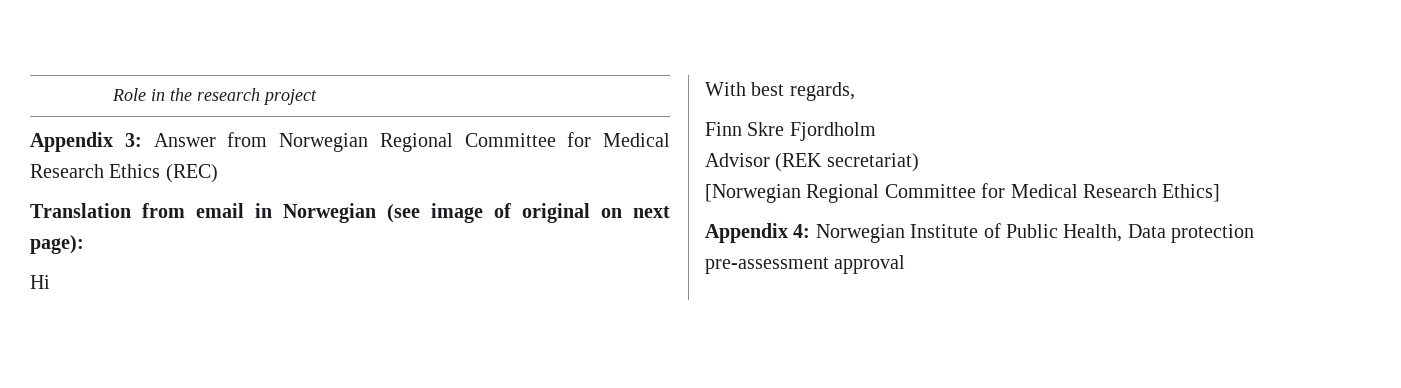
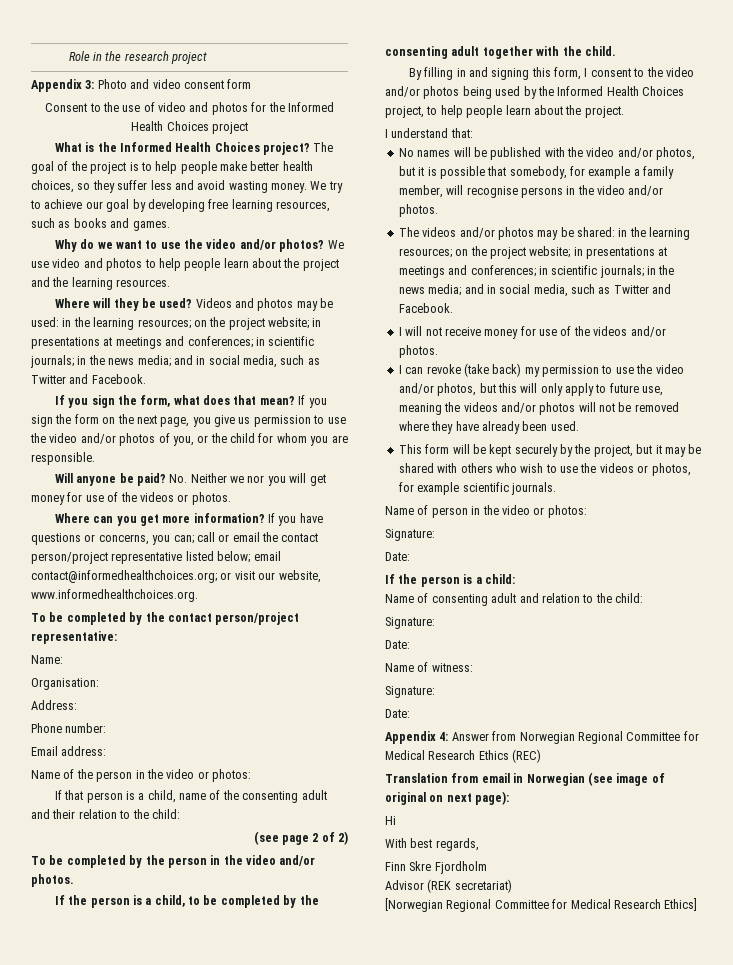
(142, 140) none -> [97,79,252,89] [45,102,334,115] [131,121,248,134] [54,142,334,155] [31,161,313,174] [31,180,343,193] [30,199,330,212] [31,218,170,231] [54,239,344,252] [31,258,339,271] [31,277,171,290] [54,298,334,311] [31,317,322,330] [31,336,315,349] [30,355,320,368] [31,374,146,384] [54,395,327,408] [31,414,346,427] [30,433,348,446] [31,452,95,465] [54,473,326,486] [31,492,231,505] [54,513,323,526] [31,532,319,545] [31,551,281,564] [31,570,321,583] [31,589,198,602] [31,612,300,625] [31,631,117,644] [31,655,63,664] [31,678,99,690] [31,700,77,710] [31,723,107,733] [31,746,107,756] [31,769,251,782] [54,790,327,803] [31,809,180,819] [253,831,348,845] [31,855,316,868] [31,874,74,887] [54,895,319,908] [385,46,616,59] [408,67,694,80] [385,86,684,99] [385,105,624,118] [385,128,473,138] [398,147,696,160] [398,166,675,179] [398,185,664,198] [398,204,438,217] [398,227,691,240] [398,246,668,259] [398,265,675,278] [398,284,672,297] [398,303,453,313] [398,326,666,339] [398,345,438,358] [398,363,684,377] [398,383,664,396] [398,402,679,415] [398,421,579,434] [398,444,702,457] [398,463,691,476] [398,482,556,495] [385,505,587,518] [385,529,435,541] [385,552,410,561] [385,574,515,587] [385,593,643,606] [385,617,435,629] [385,640,410,649] [385,662,473,672] [385,686,435,698] [385,709,410,718] [385,731,449,744] Photo and video consent form // Consent to the use of video and photos for the Informed Health Choices project // What is the Informed Health Choices project? The goal of the project is to help people make better health choices, so they suffer less and avoid wasting money. We try to achieve our goal by developing free learning resources, such as books and games. // Why do we want to use the video and/or photos? We use video and photos to help people learn about the project and the learning resources. // Where will they be used? Videos and photos may be used: in the learning resources; on the project website; in presentations at meetings and conferences; in scientific journals; in the news media; and in social media, such as Twitter and Facebook. // If you sign the form, what does that mean? If you sign the form on the next page, you give us permission to use the video and/or photos of you, or the child for whom you are responsible. // Will anyone be paid? No. Neither we nor you will get money for use of the videos or photos. // Where can you get more information? If you have questions or concerns, you can; call or email the contact person/project representative listed below; email contact@informedhealthchoices.org; or visit our website, www.informedhealthchoices.org. // To be completed by the contact person/project representative: // Name: // Organisation: // Address: // Phone number: // Email address: // Name of the person in the video or photos: // If that person is a child, name of the consenting adult and their relation to the child: // (see page 2 of 2) // To be completed by the person in the video and/or photos. // If the person is a child, to be completed by the consenting adult together with the child. // By filling in and signing this form, I consent to the video and/or photos being used by the Informed Health Choices project, to help people learn about the project. // I understand that: // No names will be published with the video and/or photos, but it is possible that somebody, for example a family member, will recognise persons in the video and/or photos. // The videos and/or photos may be shared: in the learning resources; on the project website; in presentations at meetings and conferences; in scientific journals; in the news media; and in social media, such as Twitter and Facebook. // I will not receive money for use of the videos and/or photos. // I can revoke (take back) my permission to use the video and/or photos, but this will only apply to future use, meaning the videos and/or photos will not be removed where they have already been used. // This form will be kept securely by the project, but it may be shared with others who wish to use the videos or photos, for example scientific journals. // Name of person in the video or photos: // Signature: // Date: // If the person is a child: // Name of consenting adult and relation to the child: // Signature: // Date: // Name of witness: // Signature: // Date: // Appendix 4:
[705,223,1255,243] [705,255,906,274] // Appendix 4: Norwegian Institute of Public Health, Data protection pre-assessment approval -> (698, 904) none

